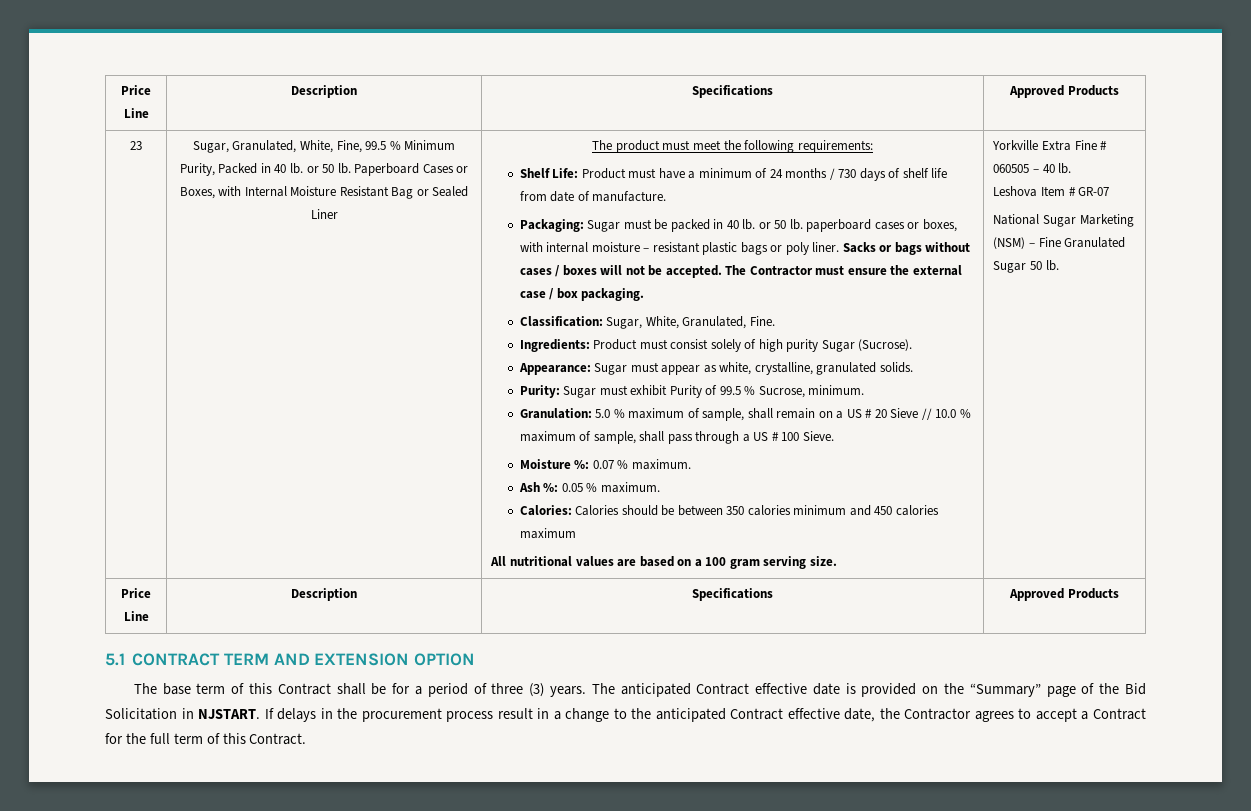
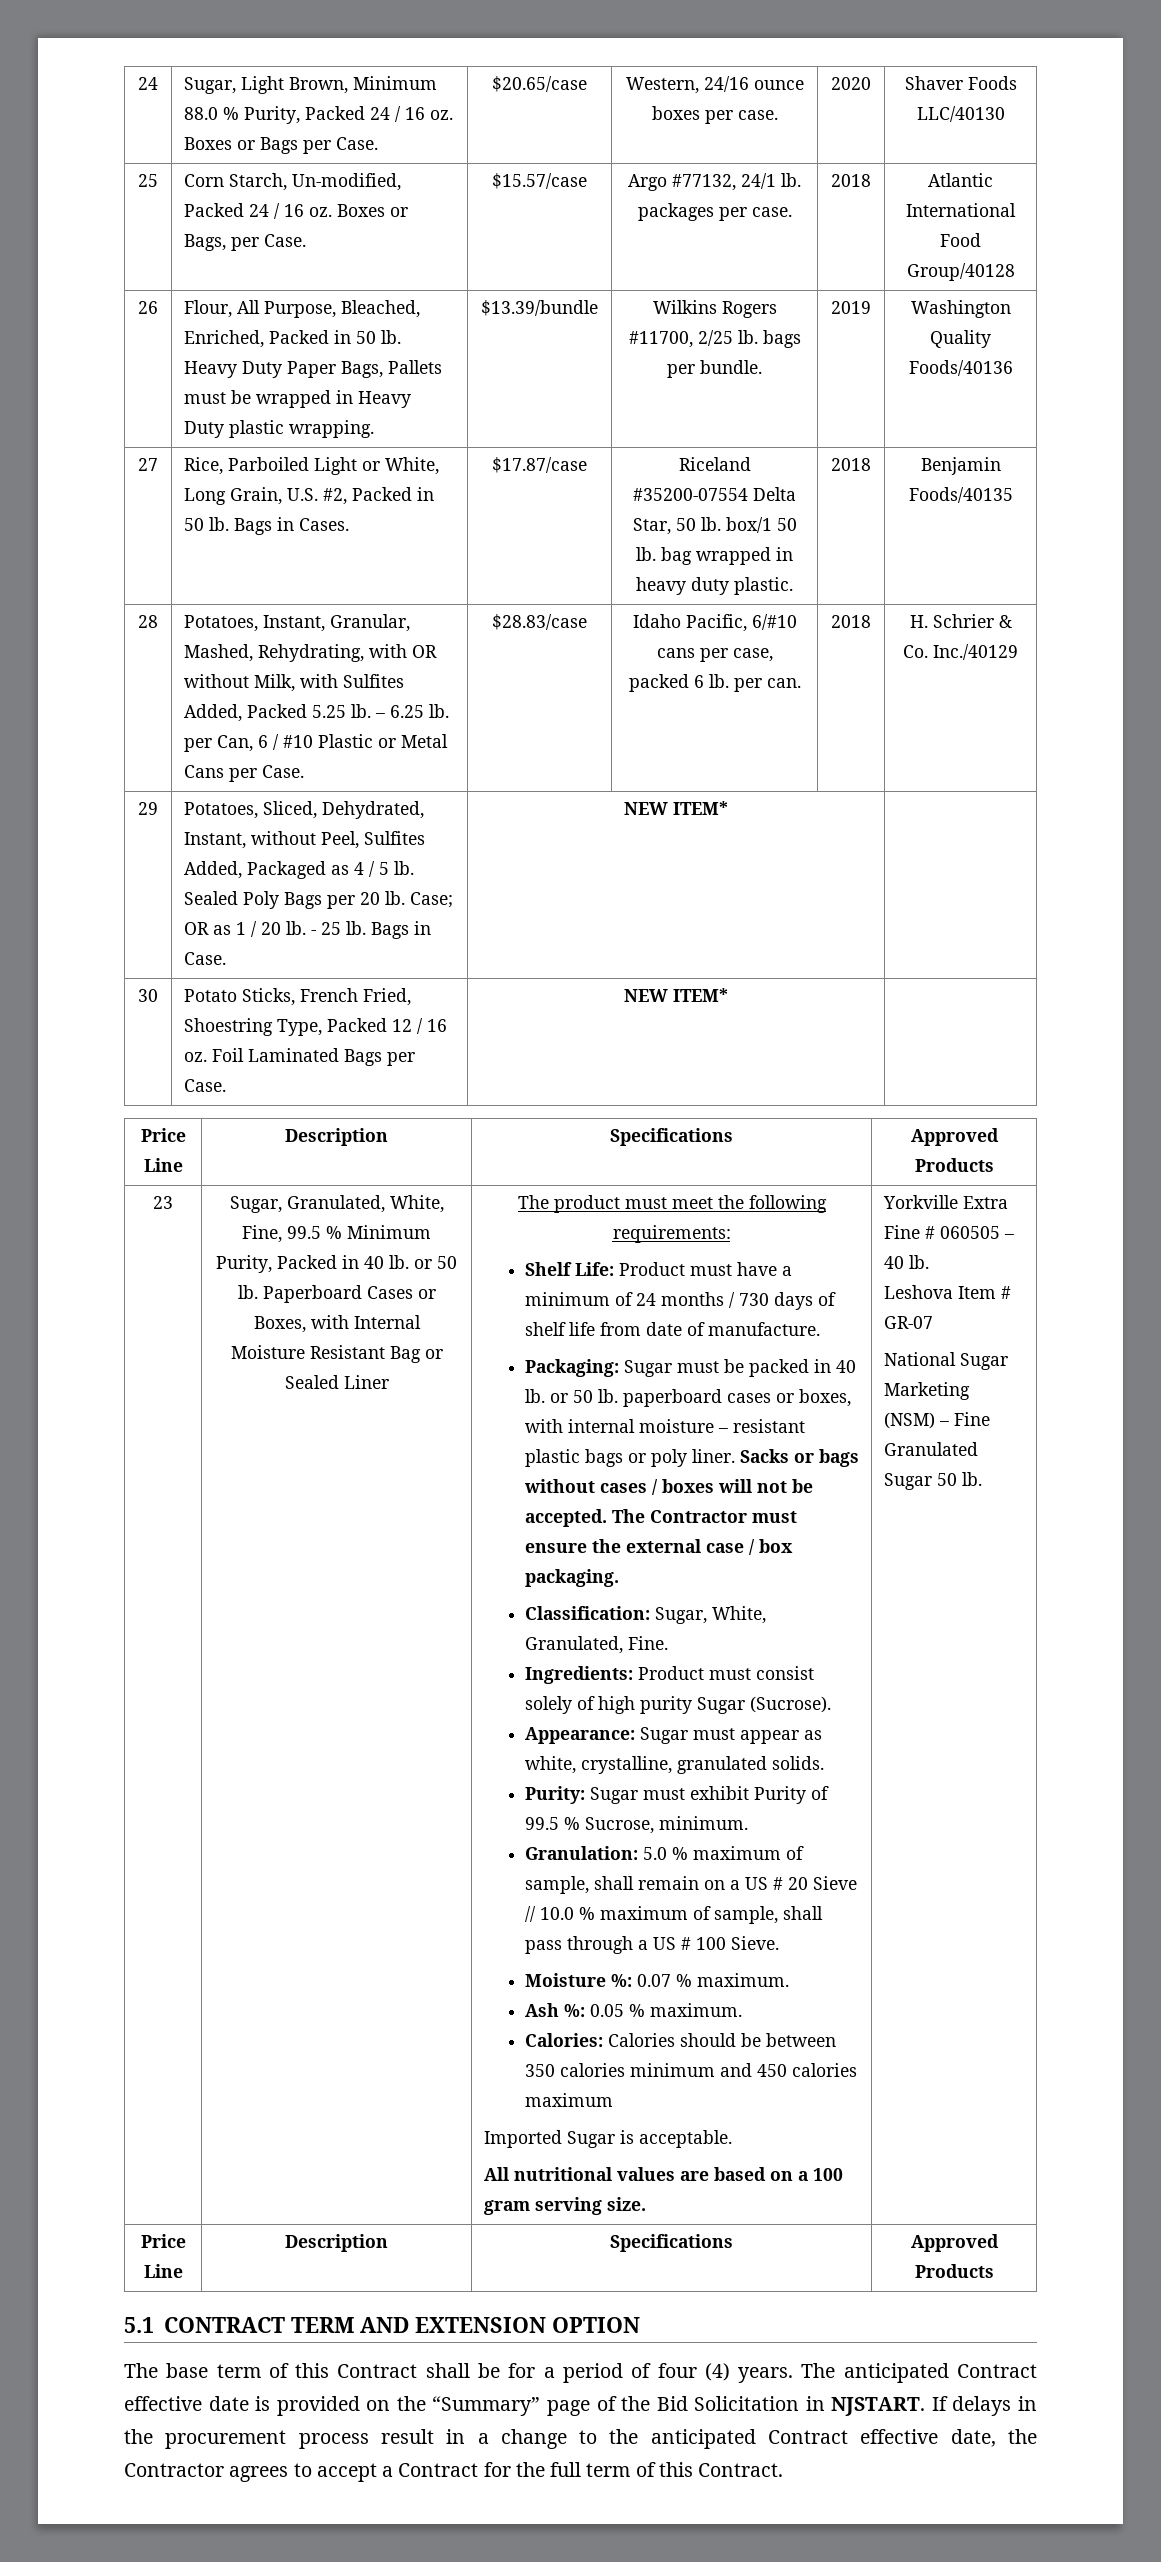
(121, 90) none -> [138,77,158,90] [184,76,438,94] [184,106,454,124] [184,137,379,154] [492,76,587,92] [625,76,804,94] [651,106,778,124] [831,77,871,90] [904,76,1017,90] [916,106,1005,122] [138,174,158,187] [184,173,402,191] [184,203,409,219] [184,234,307,251] [492,173,587,189] [628,173,801,191] [637,203,792,221] [831,174,871,187] [927,173,993,187] [905,203,1016,217] [939,233,981,247] [906,263,1015,281] [138,301,158,314] [184,300,421,318] [184,330,402,348] [184,360,443,378] [184,390,412,408] [184,420,375,438] [481,300,598,316] [652,300,777,318] [628,330,801,348] [666,360,762,378] [831,301,871,314] [910,300,1011,318] [929,330,991,348] [908,360,1013,376] [138,458,158,471] [184,457,440,475] [184,487,435,505] [184,517,350,535] [492,457,587,473] [678,457,751,471] [633,487,796,501] [632,517,797,535] [636,547,793,565] [636,577,793,595] [831,458,871,471] [920,457,1001,475] [908,487,1013,503] [138,615,158,628] [184,614,411,632] [184,644,438,662] [184,674,405,692] [184,704,450,722] [184,734,449,752] [184,765,305,782] [492,614,587,630] [632,614,797,632] [656,648,773,662] [628,674,801,692] [831,615,871,628] [909,614,1012,628] [902,644,1018,660] [138,802,158,815] [184,801,425,819] [184,831,426,849] [184,861,415,879] [184,891,454,909] [184,921,432,939] [184,952,227,965] [624,801,728,815] [138,989,158,1002] [184,988,412,1006] [184,1018,448,1036] [184,1048,416,1066] [184,1079,227,1092] [624,988,728,1002] 24 | Sugar, Light Brown, Minimum 88.0 % Purity, Packed 24 / 16 oz. Boxes or Bags per Case. | $20.65/case | Western, 24/16 ounce boxes per case. | 2020 | Shaver Foods LLC/40130 // 25 | Corn Starch, Un-modified, Packed 24 / 16 oz. Boxes or Bags, per Case. | $15.57/case | Argo #77132, 24/1 lb. packages per case. | 2018 | Atlantic International Food Group/40128 // 26 | Flour, All Purpose, Bleached, Enriched, Packed in 50 lb. Heavy Duty Paper Bags, Pallets must be wrapped in Heavy Duty plastic wrapping. | $13.39/bundle | Wilkins Rogers #11700, 2/25 lb. bags per bundle. | 2019 | Washington Quality Foods/40136 // 27 | Rice, Parboiled Light or White, Long Grain, U.S. #2, Packed in 50 lb. Bags in Cases. | $17.87/case | Riceland #35200-07554 Delta Star, 50 lb. box/1 50 lb. bag wrapped in heavy duty plastic. | 2018 | Benjamin Foods/40135 // 28 | Potatoes, Instant, Granular, Mashed, Rehydrating, with OR without Milk, with Sulfites Added, Packed 5.25 lb. – 6.25 lb. per Can, 6 / #10 Plastic or Metal Cans per Case. | $28.83/case | Idaho Pacific, 6/#10 cans per case, packed 6 lb. per can. | 2018 | H. Schrier & Co. Inc./40129 // 29 | Potatoes, Sliced, Dehydrated, Instant, without Peel, Sulfites Added, Packaged as 4 / 5 lb. Sealed Poly Bags per 20 lb. Case; OR as 1 / 20 lb. - 25 lb. Bags in Case. | NEW ITEM* | // 30 | Potato Sticks, French Fried, Shoestring Type, Packed 12 / 16 oz. Foil Laminated Bags per Case. | NEW ITEM* | //
(576, 533) none -> [484,2130,733,2148] // Imported Sugar is acceptable.
[491,683,545,697] three (3) -> [657,2363,730,2381] four (4)

